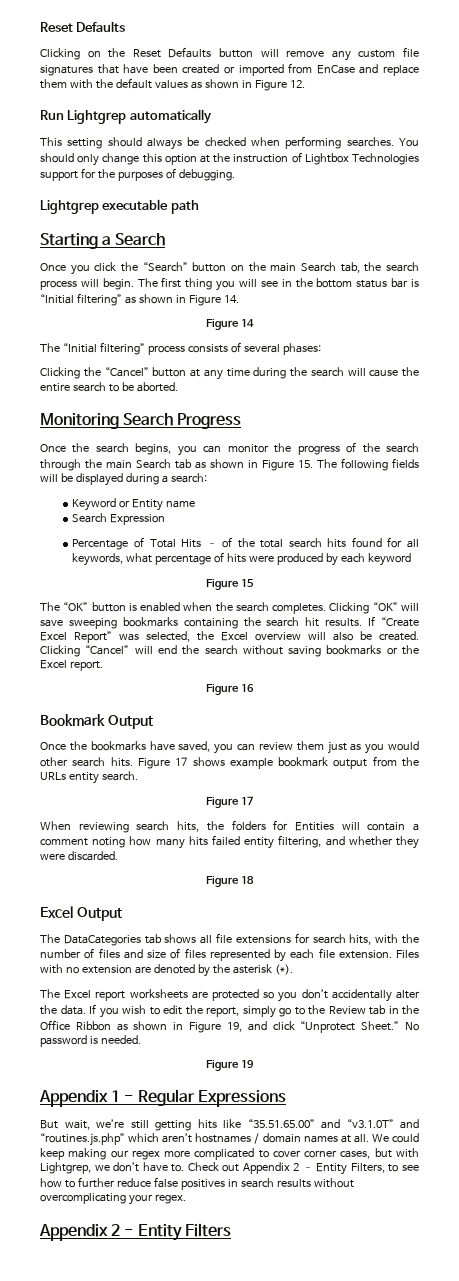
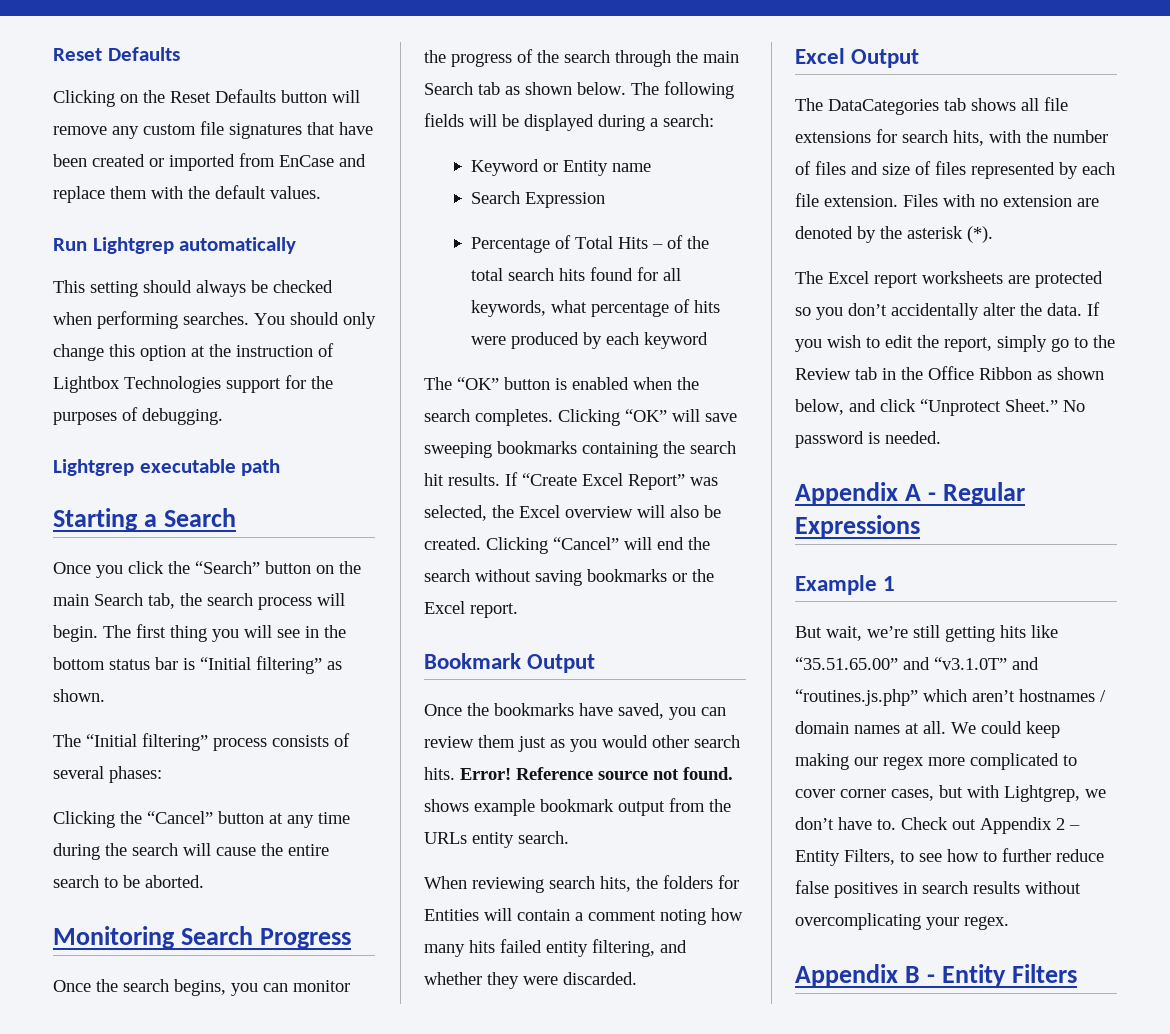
[154,79,305,91] values as shown in Figure 12. -> [270,186,321,199] values.
[138,294,239,306] [206,319,254,330] shown in Figure 14. // Figure 14 -> [53,689,105,702] shown.
[248,460,313,471] in Figure 15. -> [577,82,626,95] below.
[206,579,254,590] // Figure 15 -> (709, 340) none
[206,684,254,695] // Figure 16 -> (518, 610) none
[137,757,188,769] Figure 17 -> [460,767,733,780] Error! Reference source not found.
[206,796,253,808] // Figure 17 -> (569, 837) none
[206,876,254,887] // Figure 18 -> (637, 978) none
[173,1022,242,1033] in Figure 19, -> [795,399,844,415] below,
[206,1060,254,1071] [39,1090,121,1107] // Figure 19 // Appendix 1 -> [795,482,922,505] // Appendix A
(286, 1098) none -> [795,575,896,595] // Example 1
[111,1224,121,1236] 2 -> [905,966,921,983] B

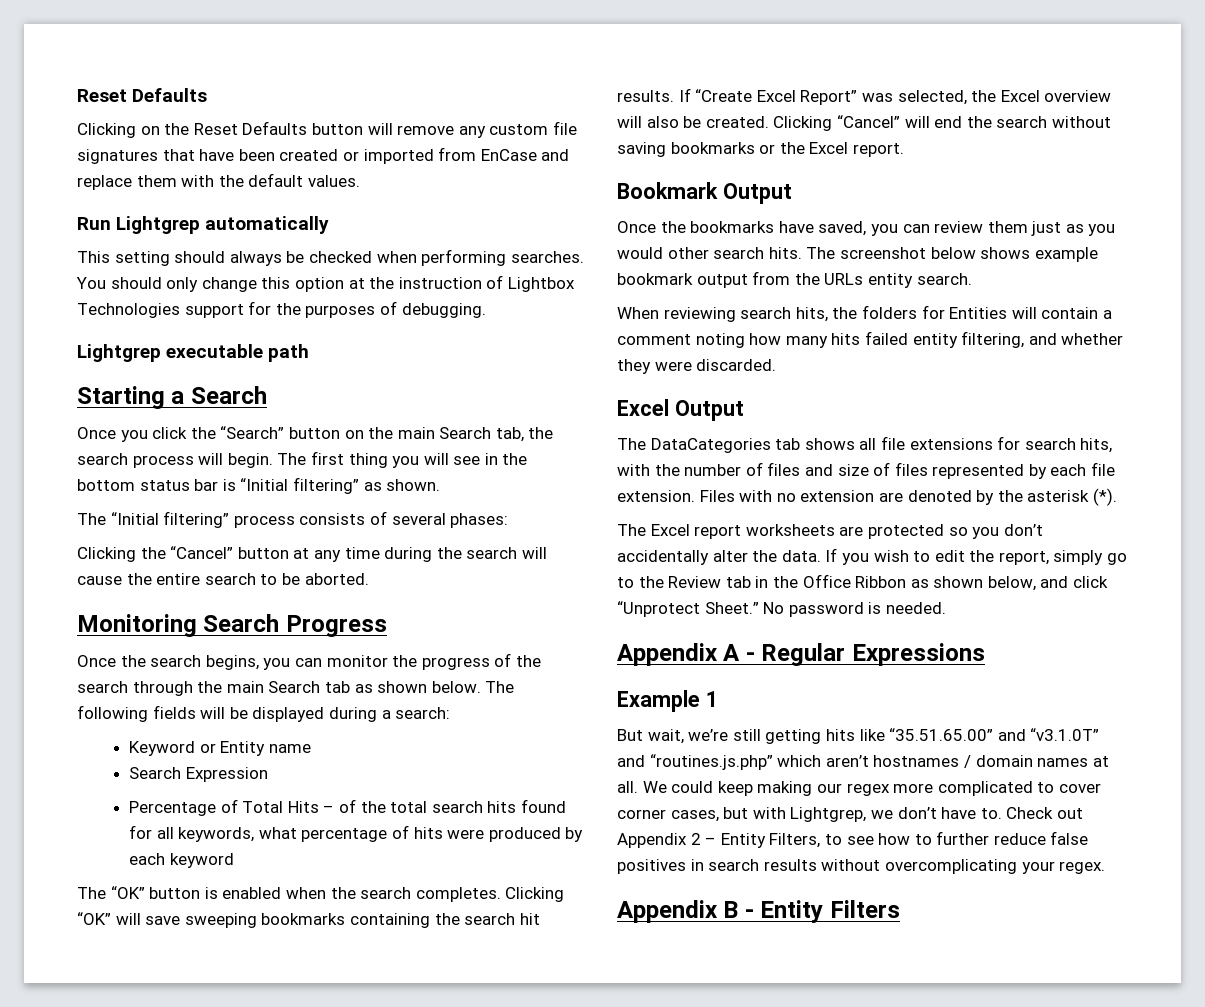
[460,767,733,780] Error! Reference source not found. -> [806,247,976,259] The screenshot below

